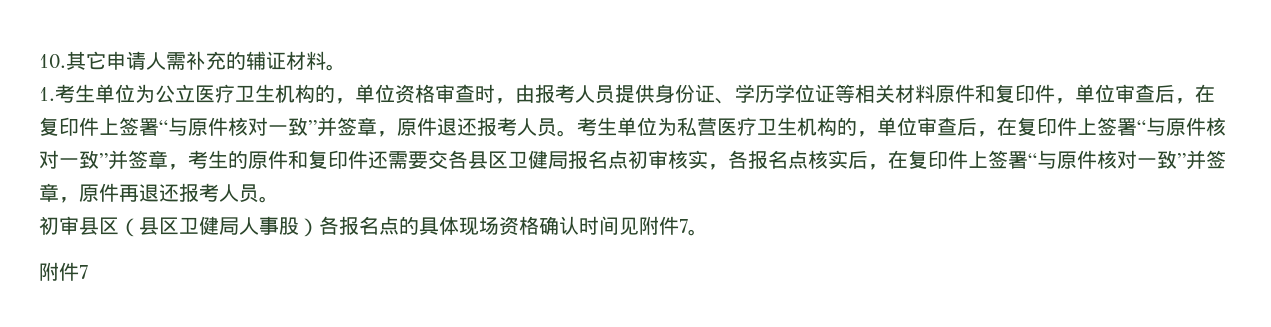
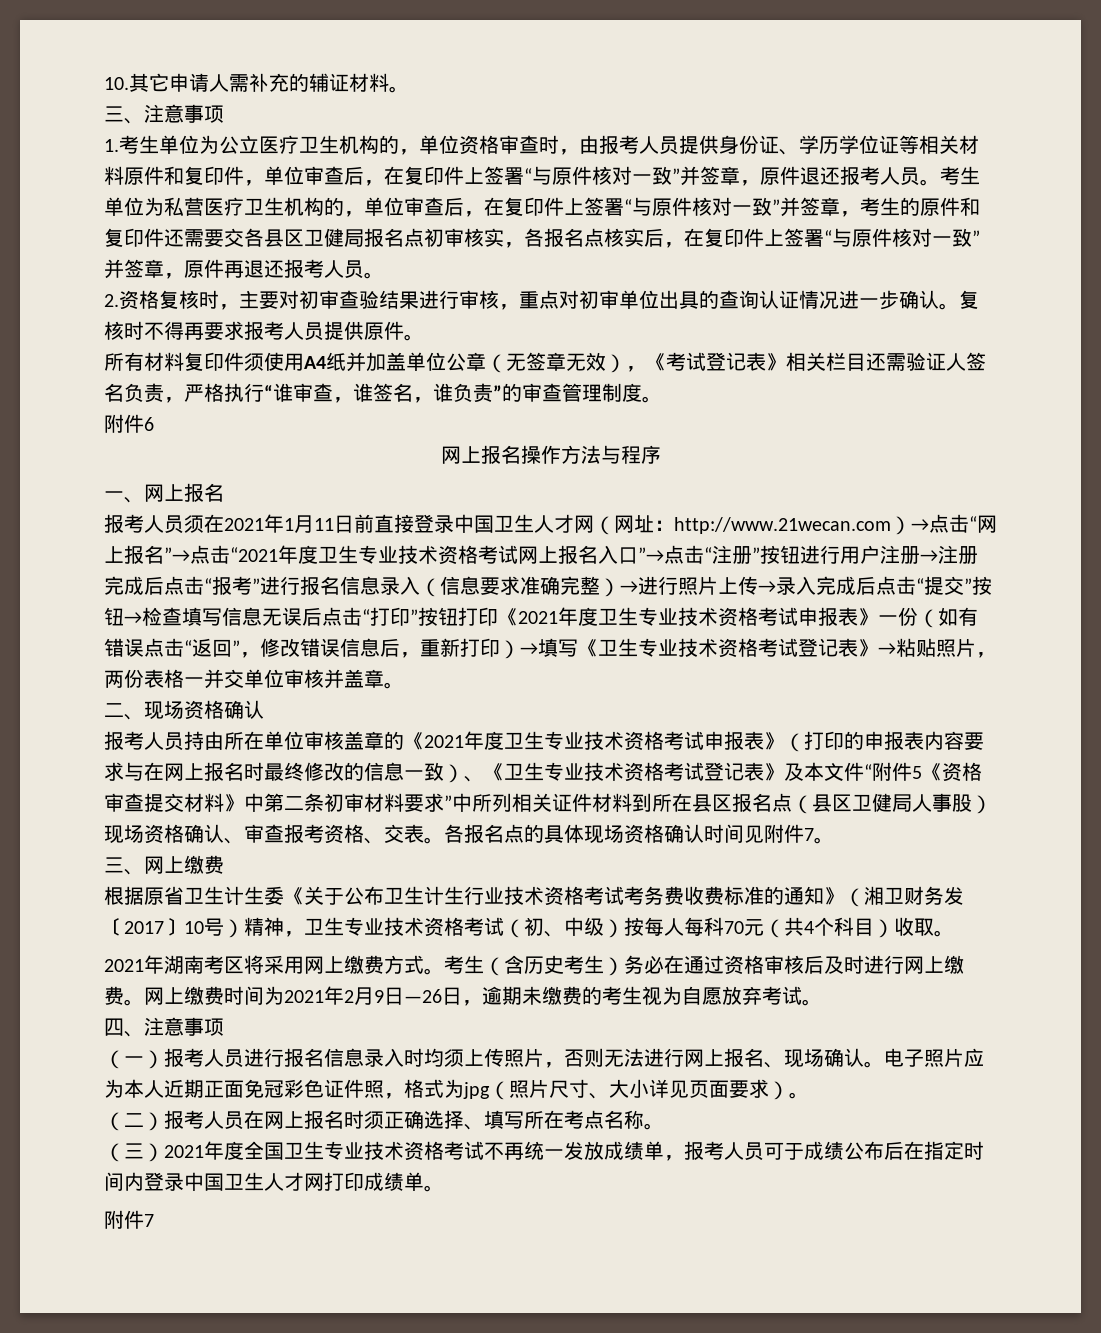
(346, 67) none -> [104,104,224,124] // 三、注意事项
[39,216,119,235] 初审县区 -> [104,290,979,310] [104,321,424,341] [104,352,986,373] [104,383,662,403] [104,414,154,433] [440,445,661,464] [104,483,224,503] [104,514,997,535] [104,545,978,565] [104,576,992,597] [104,607,978,628] [104,638,996,659] [104,669,404,689] [104,700,264,720] [104,731,984,752] [104,762,982,783] [104,793,792,812] 2.资格复核时，主要对初审查验结果进行审核，重点对初审单位出具的查询认证情况进一步确认。复核时不得再要求报考人员提供原件。 // 所有材料复印件须使用A4纸并加盖单位公章（无签章无效），《考试登记表》相关栏目还需验证人签名负责，严格执行“谁审查，谁签名，谁负责”的审查管理制度。 // 附件6 // 网上报名操作方法与程序 // 一、网上报名 // 报考人员须在2021年1月11日前直接登录中国卫生人才网（网址：http://www.21wecan.com）→点击“网上报名”→点击“2021年度卫生专业技术资格考试网上报名入口”→点击“注册”按钮进行用户注册→注册完成后点击“报考”进行报名信息录入（信息要求准确完整）→进行照片上传→录入完成后点击“提交”按钮→检查填写信息无误后点击“打印”按钮打印《2021年度卫生专业技术资格考试申报表》一份（如有错误点击“返回”，修改错误信息后，重新打印）→填写《卫生专业技术资格考试登记表》→粘贴照片，两份表格一并交单位审核并盖章。 // 二、现场资格确认 // 报考人员持由所在单位审核盖章的《2021年度卫生专业技术资格考试申报表》（打印的申报表内容要求与在网上报名时最终修改的信息一致）、《卫生专业技术资格考试登记表》及本文件“附件5《资格审查提交材料》中第二条初审材料要求”中所列相关证件材料到所在县区报名点
(319, 227) none -> [104,824,444,844] 现场资格确认、审查报考资格、交表。
(708, 232) none -> [104,855,224,875] [104,886,964,907] [104,917,954,938] [104,955,964,976] [104,986,822,1006] [104,1017,224,1037] [104,1048,984,1069] [104,1079,809,1100] [104,1110,664,1131] [104,1141,984,1162] [104,1172,444,1192] // 三、网上缴费 // 根据原省卫生计生委《关于公布卫生计生行业技术资格考试考务费收费标准的通知》（湘卫财务发〔2017〕10号）精神，卫生专业技术资格考试（初、中级）按每人每科70元（共4个科目）收取。 // 2021年湖南考区将采用网上缴费方式。考生（含历史考生）务必在通过资格审核后及时进行网上缴费。网上缴费时间为2021年2月9日—26日，逾期未缴费的考生视为自愿放弃考试。 // 四、注意事项 // （一）报考人员进行报名信息录入时均须上传照片，否则无法进行网上报名、现场确认。电子照片应为本人近期正面免冠彩色证件照，格式为jpg（照片尺寸、大小详见页面要求）。 // （二）报考人员在网上报名时须正确选择、填写所在考点名称。 // （三）2021年度全国卫生专业技术资格考试不再统一发放成绩单，报考人员可于成绩公布后在指定时间内登录中国卫生人才网打印成绩单。

